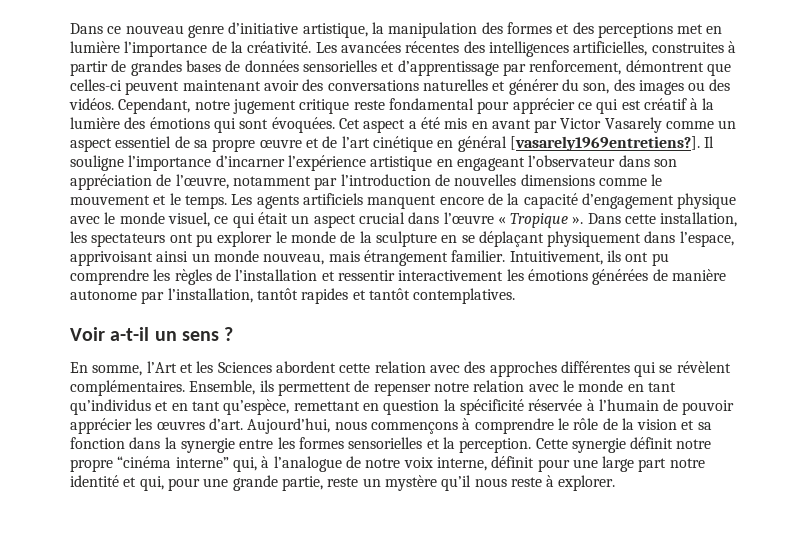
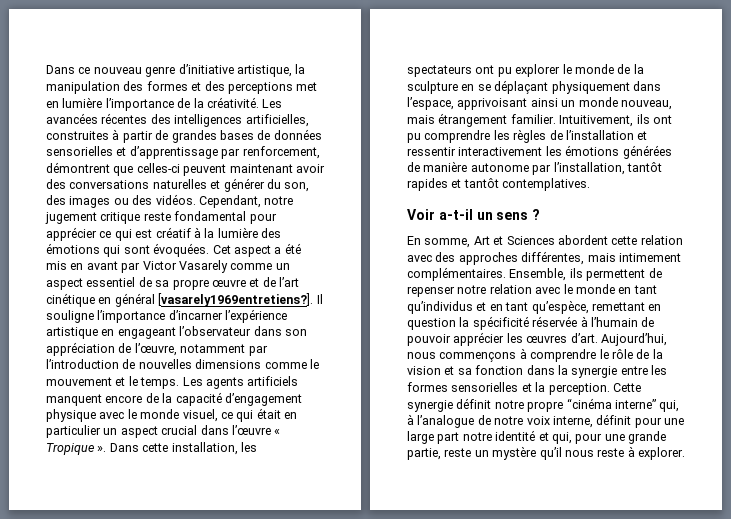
(288, 218) none -> [284,412,297,419] [46,425,101,438] en particulier
[146,361,214,373] l’Art et les -> [473,236,504,245] Art et
[560,361,731,377] différentes qui se révèlent -> [521,251,681,265] différentes, mais intimement

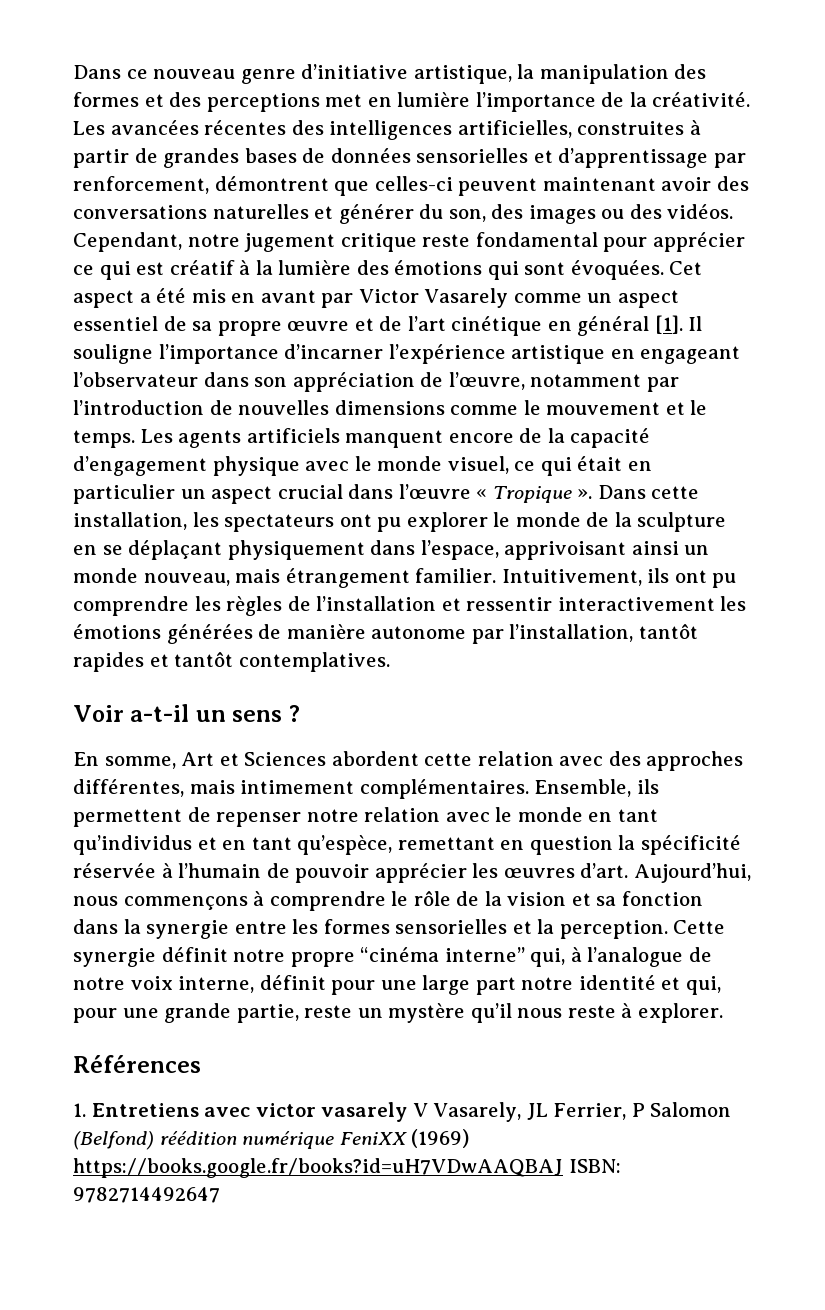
[158,293,314,307] [vasarely1969entretiens?]. -> [654,315,683,334] [1].
(685, 453) none -> [73,1055,201,1073] [73,1102,732,1122] [73,1129,470,1150] [73,1158,621,1178] [73,1187,220,1203] // Références // 1. Entretiens avec victor vasarely V Vasarely, JL Ferrier, P Salomon (Belfond) réédition numérique FeniXX (1969) https://books.google.fr/books?id=uH7VDwAAQBAJ ISBN: 9782714492647

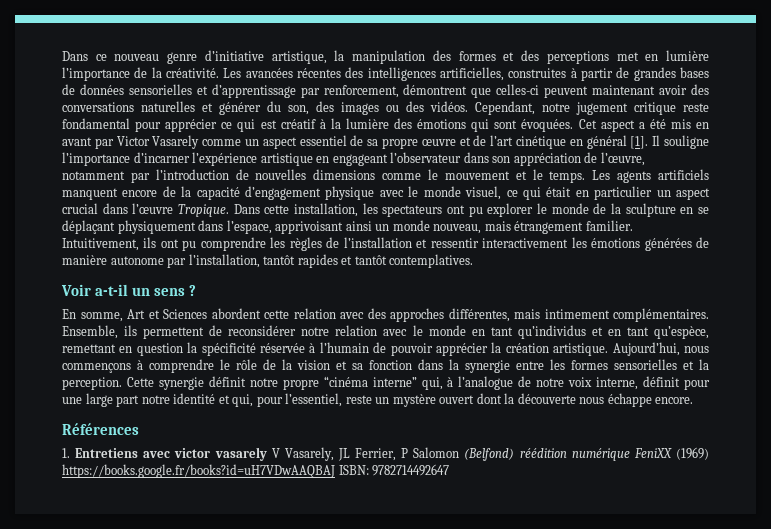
[476,486,593,503] « Tropique ». -> [178,204,229,217] Tropique.
[216,812,302,827] repenser -> [228,325,297,336] reconsidérer
[472,863,629,878] les œuvres d’art. -> [491,342,609,356] la création artistique.
[122,1003,723,1023] une grande partie, reste un mystère qu’il nous reste à explorer. -> [285,393,694,407] l’essentiel, reste un mystère ouvert dont la découverte nous échappe encore.

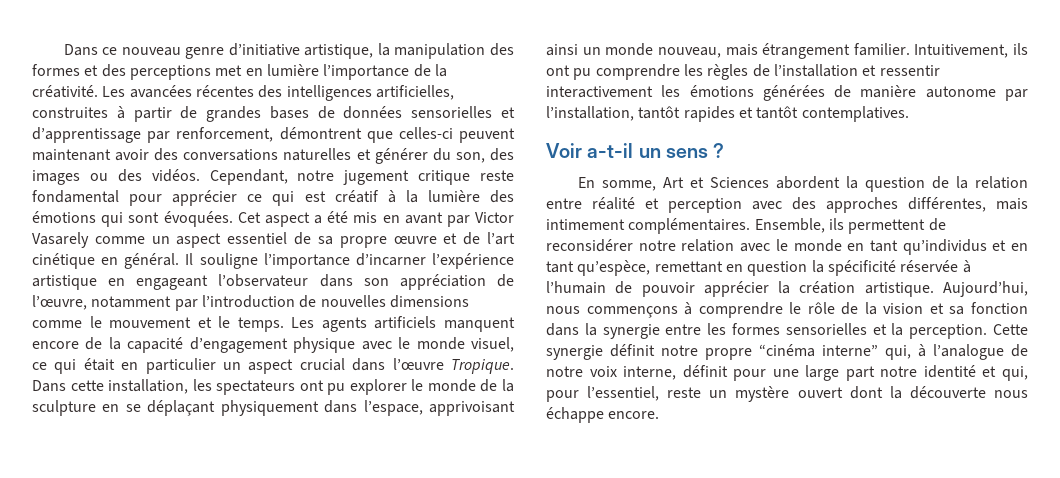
[586,135,649,149] général [1]. -> [124,253,180,269] général.
[264,308,336,319] cette relation -> [845,176,1028,192] [546,197,742,213] la question de la relation entre réalité et perception
[62,423,139,435] [62,447,709,461] [62,464,450,478] // Références // 1. Entretiens avec victor vasarely V Vasarely, JL Ferrier, P Salomon (Belfond) réédition numérique FeniXX (1969) https://books.google.fr/books?id=uH7VDwAAQBAJ ISBN: 9782714492647 -> (660, 415) none

